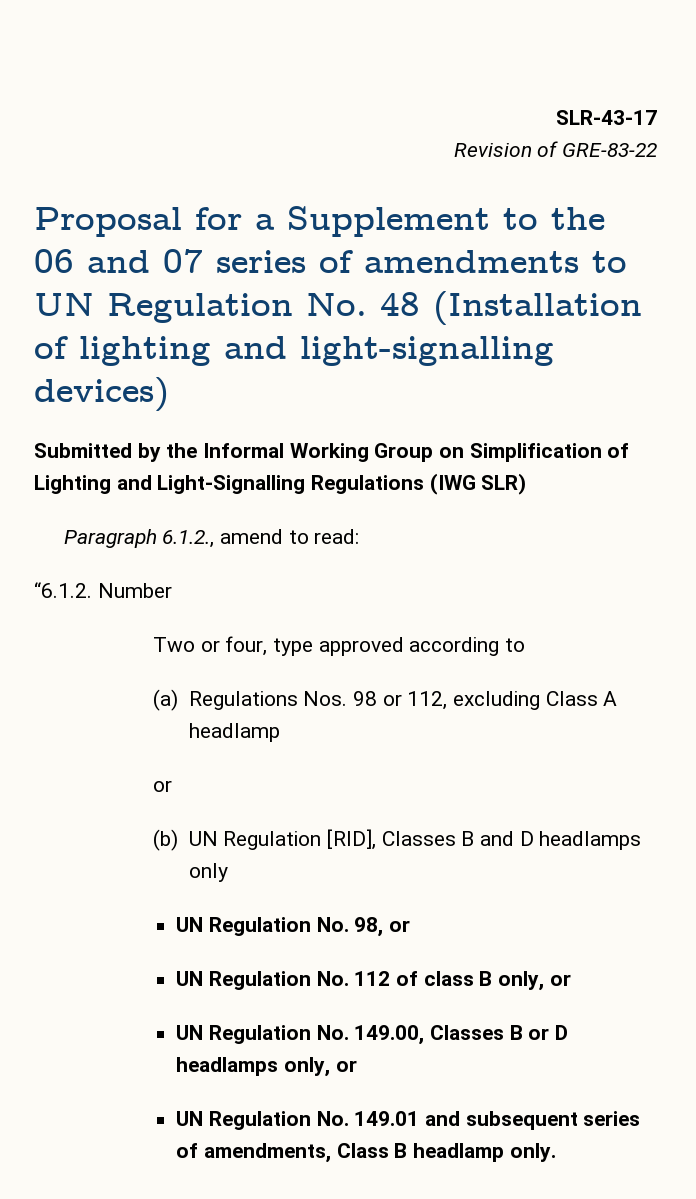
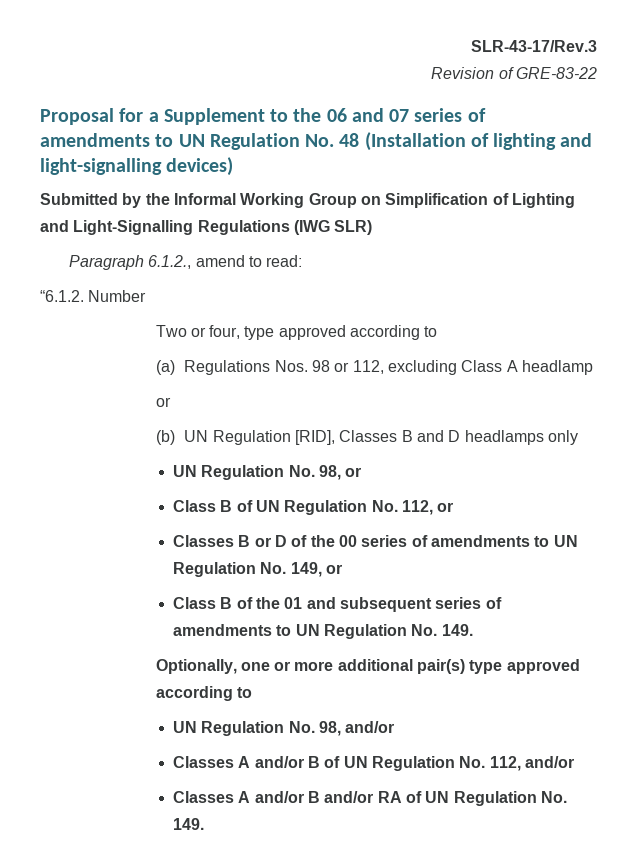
[556,110,657,125] SLR-43-17 -> [471,40,597,52] SLR-43-17/Rev.3
[176,971,571,991] [176,1025,568,1045] [176,1057,357,1077] [176,1111,641,1130] [176,1143,556,1163] UN Regulation No. 112 of class B only, or // UN Regulation No. 149.00, Classes B or D headlamps only, or // UN Regulation No. 149.01 and subsequent series of amendments, Class B headlamp only. -> [173,500,454,515] [173,535,578,547] [173,562,343,577] [173,597,502,612] [173,624,473,639] [155,659,580,674] [155,686,252,701] [173,721,395,736] [173,756,575,771] [173,791,568,806] [173,818,205,830] Class B of UN Regulation No. 112, or // Classes B or D of the 00 series of amendments to UN Regulation No. 149, or // Class B of the 01 and subsequent series of amendments to UN Regulation No. 149. // Optionally, one or more additional pair(s) type approved according to // UN Regulation No. 98, and/or // Classes A and/or B of UN Regulation No. 112, and/or // Classes A and/or B and/or RA of UN Regulation No. 149.

